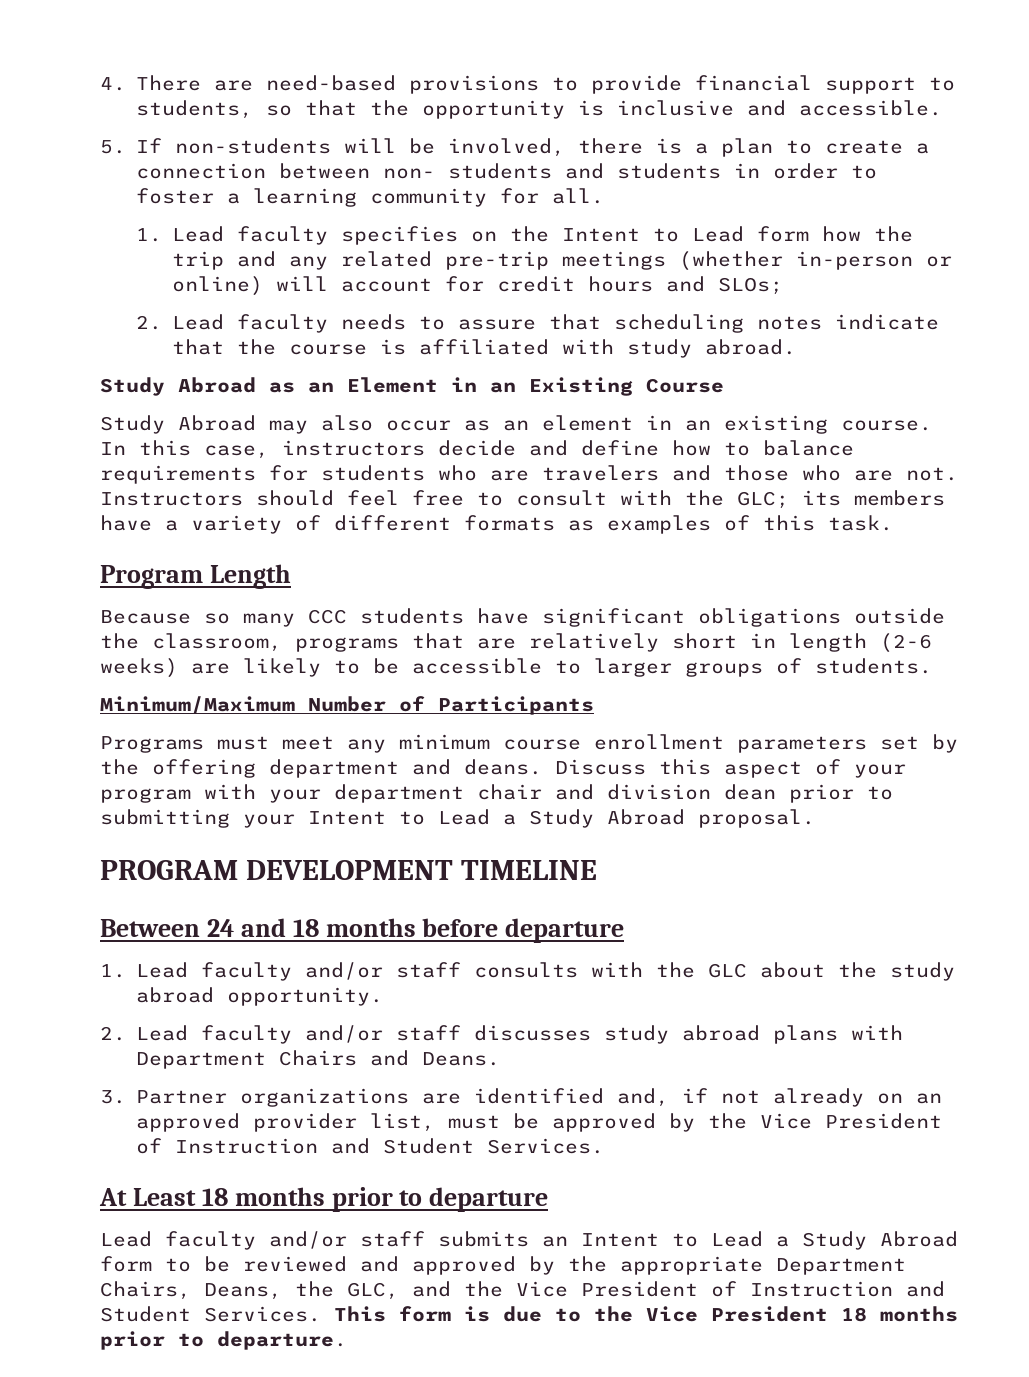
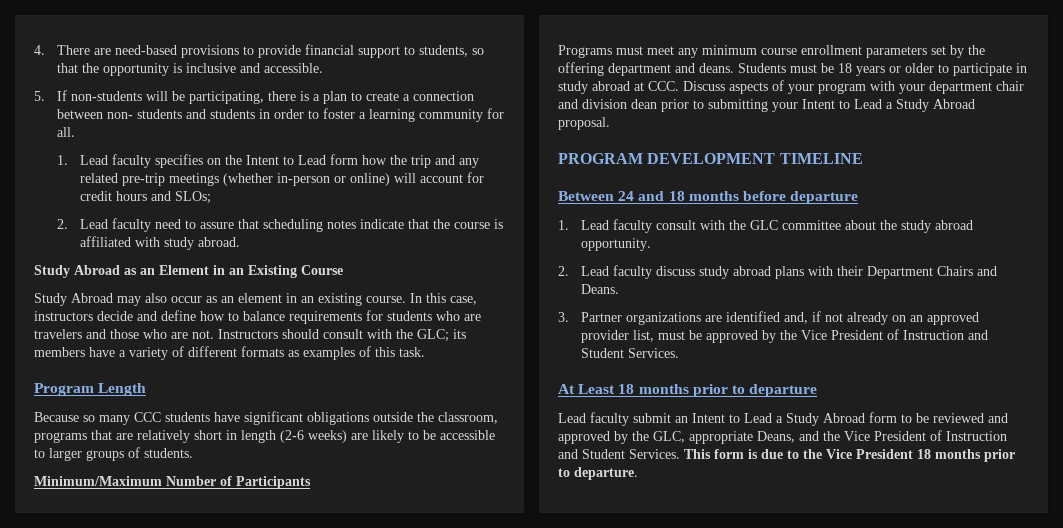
[447,138,565,157] involved, -> [189,91,265,104] participating,
[340,314,406,330] needs -> [155,219,182,229] need
[347,490,503,506] feel free to -> (319, 334) none
[555,759,802,778] Discuss this aspect -> [738,63,1027,76] [558,81,768,94] Students must be 18 years or older to participate in study abroad at CCC. Discuss aspects
[304,962,578,980] and/or staff consults -> [656,220,697,230] consult
(747, 970) none -> [782,220,842,230] committee
[304,1025,591,1043] and/or staff discusses -> [656,266,696,276] discuss
(903, 1032) none -> [837,266,864,276] their
[269,1231,529,1249] and/or staff submits -> [633,413,671,423] submit
[620,1256,906,1275] [100,1281,399,1300] appropriate Department Chairs, Deans, the GLC, -> [653,431,795,444] GLC, appropriate Deans,

